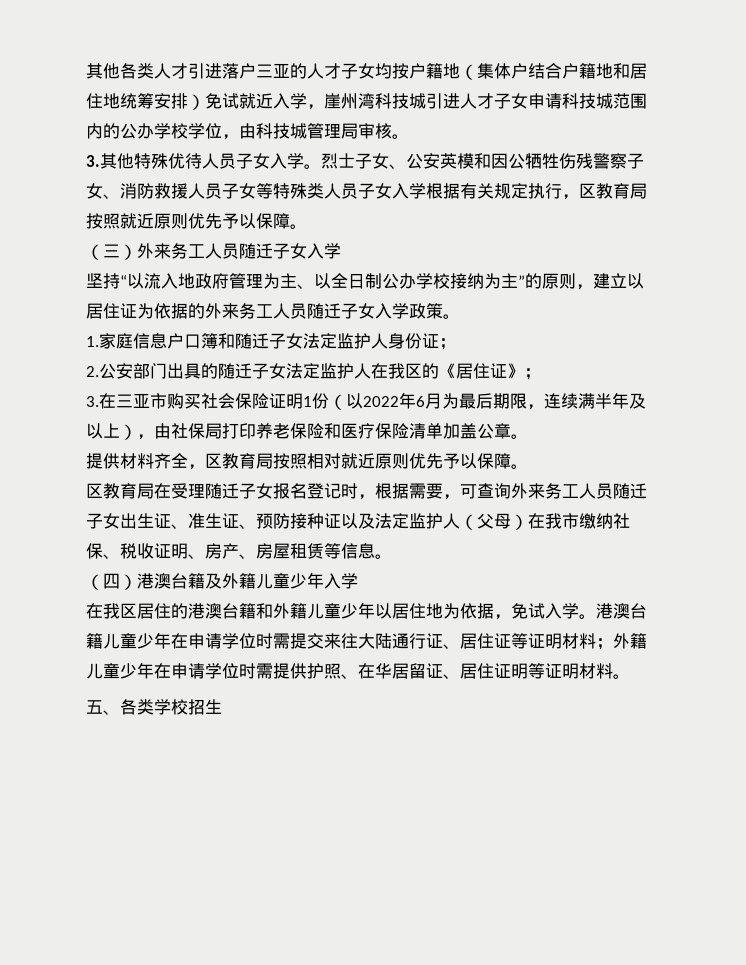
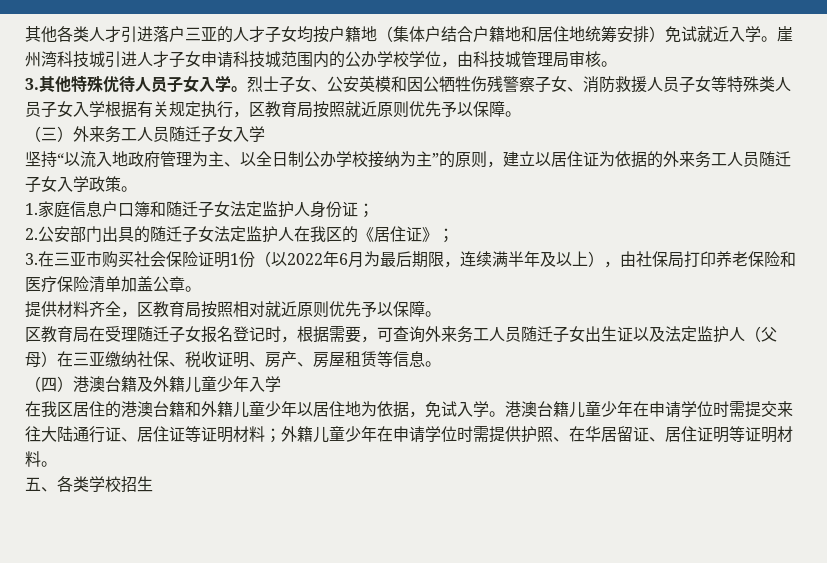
[307,104,324,110] ， -> [761,36,777,42] 。
[171,513,341,529] 、准生证、预防接种证 -> (633, 334) none
[545,513,579,529] 我市 -> [73,352,105,366] 三亚

